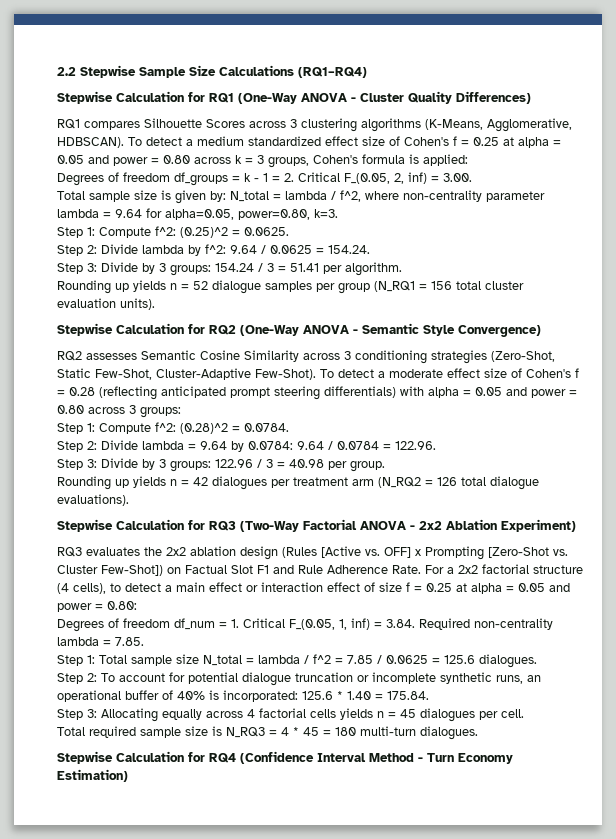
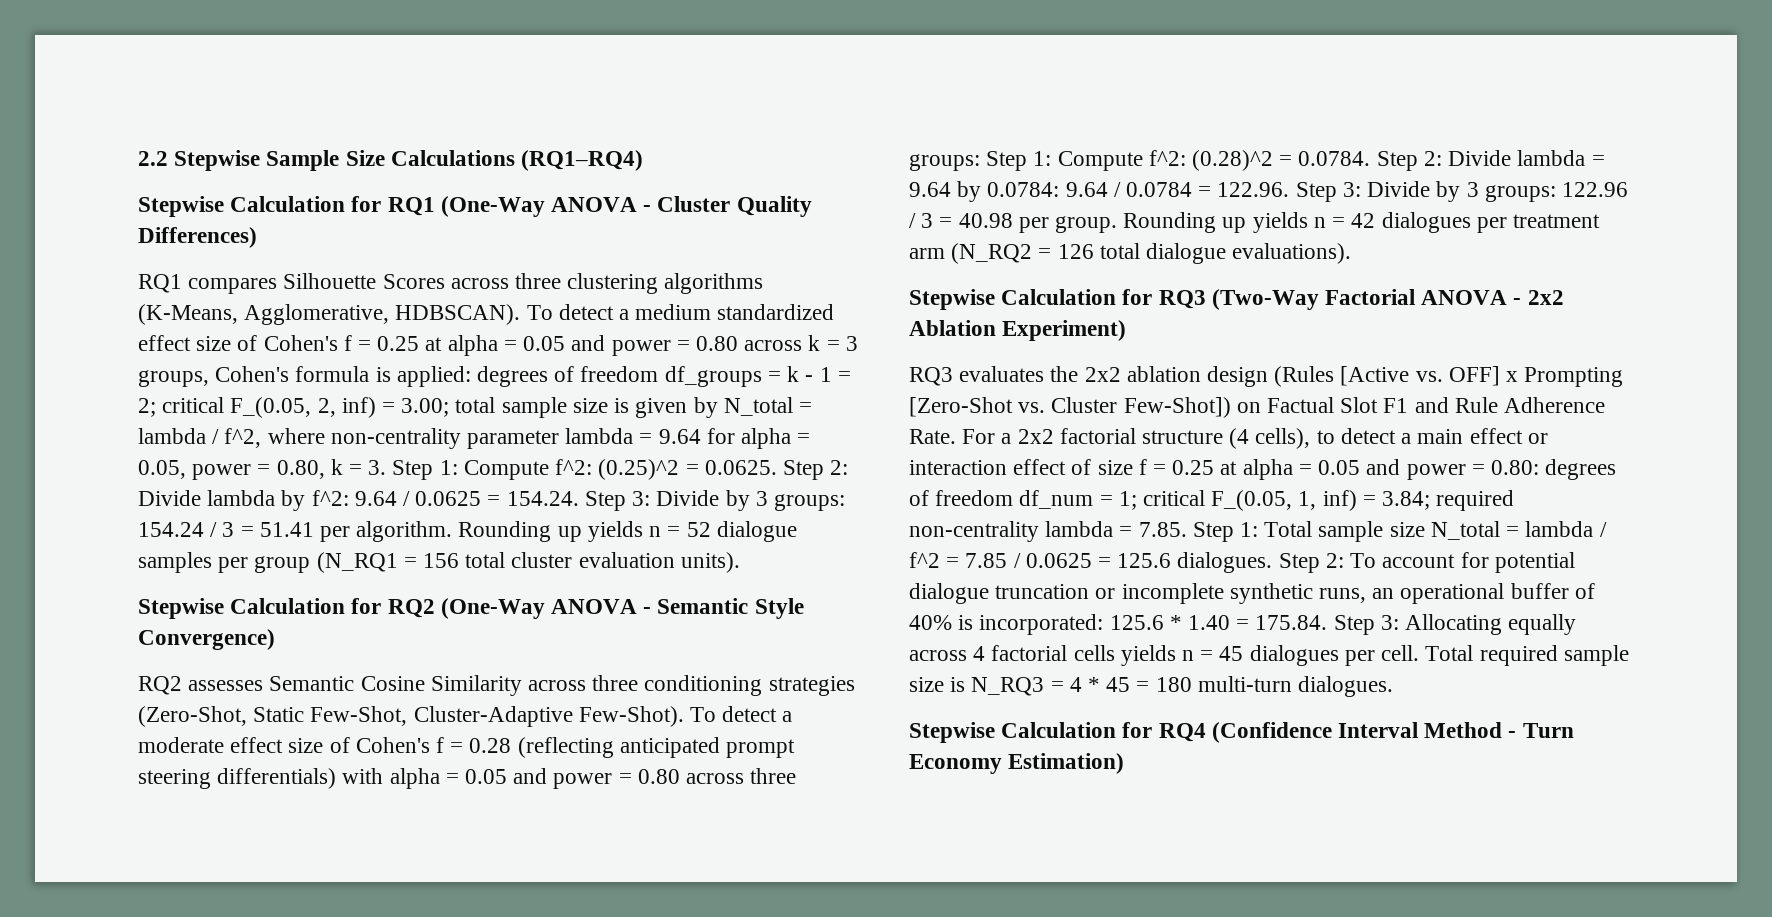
[290,119,297,128] 3 -> [515,273,562,289] three
[57,173,104,186] // Degrees -> [477,366,549,387] degrees
[284,172,340,182] 2. Critical -> [138,397,225,417] 2; critical
[443,173,472,182] [57,191,85,200] 3.00. // Total -> [401,397,496,417] 3.00; total
[210,191,226,202] by: -> [693,397,718,418] by
[165,209,338,220] alpha=0.05, power=0.80, k=3. // -> [741,428,811,449] [138,459,387,480] alpha = 0.05, power = 0.80, k = 3.
(289, 231) // -> (777, 467) none
(370, 249) // -> (579, 498) none
(402, 269) // -> (453, 531) none
[344,351,351,360] 3 -> [592,675,639,691] three
[129,405,181,418] 3 groups: // -> [750,768,797,784] [909,154,980,171] three groups:
(289, 427) // -> (1371, 158) none
(436, 445) // -> (1290, 189) none
(385, 466) // -> (1118, 224) none
[57,619,104,632] // Degrees -> [1545,459,1617,480] degrees
[231,618,285,628] 1. Critical -> [1118,490,1206,510] 1; critical
[386,618,470,630] 3.84. Required -> [1382,490,1515,511] 3.84; required
(144, 641) // -> (1187, 529) none
(537, 661) // -> (1273, 562) none
(429, 695) // -> (1328, 622) none
(524, 713) // -> (1420, 653) none

